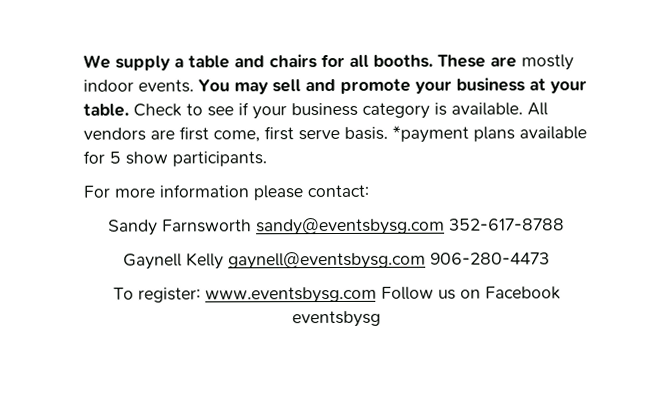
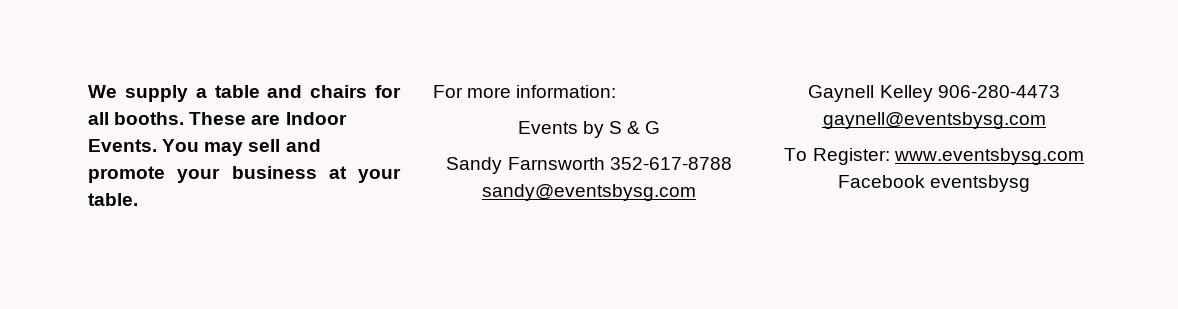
[521,54,574,71] [83,79,194,93] mostly indoor events. -> [285,112,347,125] [88,139,157,152] Indoor Events.
[133,102,548,120] [83,125,587,143] [83,150,267,167] [83,184,369,201] Check to see if your business category is available. All vendors are first come, first serve basis. *payment plans available for 5 show participants. // For more information please contact: -> [433,85,617,98] [517,121,661,138] // For more information: // Events by S & G
(252, 226) none -> [609,157,732,170] 352-617-8788
[449,218,565,231] 352-617-8788 -> (696, 192) none
[186,252,224,270] Kelly -> [879,85,1060,102] Kelley 906-280-4473
[430,252,550,265] 906-280-4473 -> (1046, 120) none
[137,286,481,304] register: www.eventsbysg.com Follow us on -> [812,148,1084,165] Register: www.eventsbysg.com

